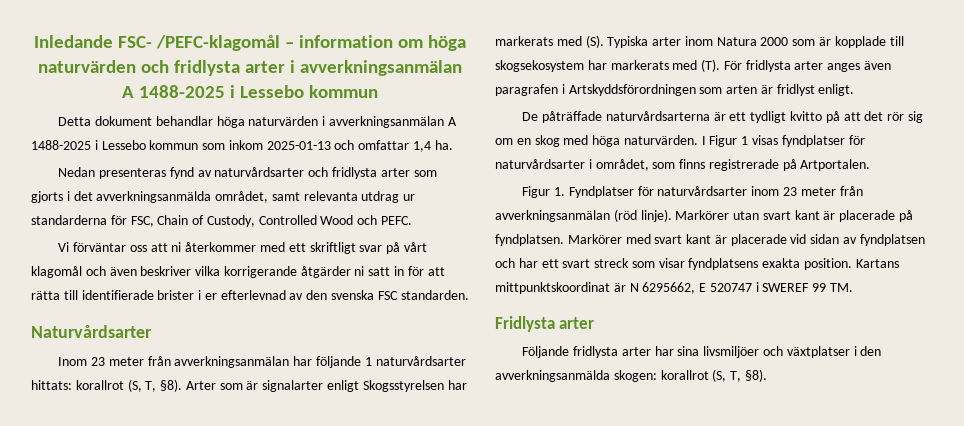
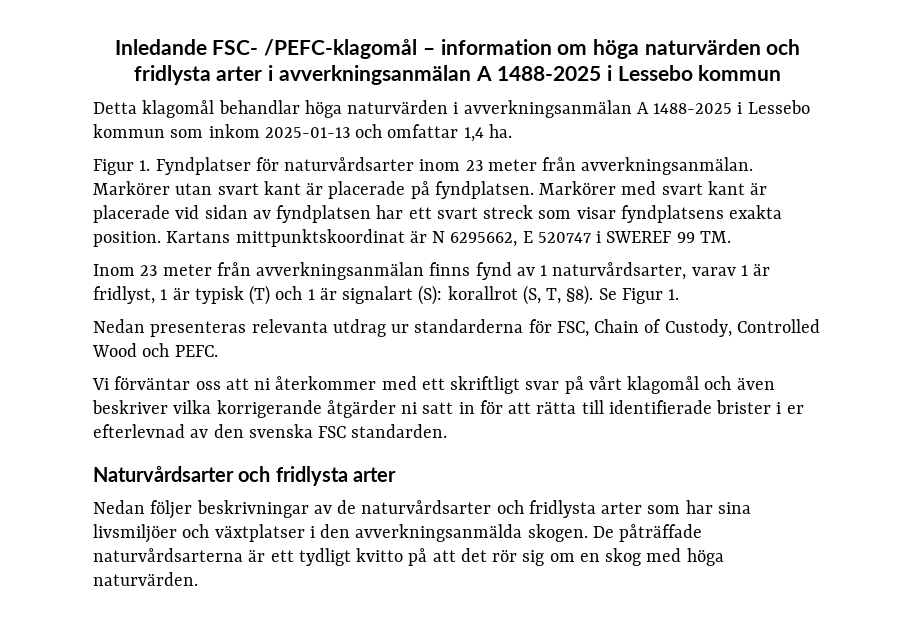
[95,116,153,126] dokument -> [142,100,215,118] klagomål
[58,167,437,179] [31,191,300,203] Nedan presenteras fynd av naturvårdsarter och fridlysta arter som gjorts i det avverkningsanmälda området, samt -> [93,157,754,175] [93,181,768,199] [93,205,783,223] [93,229,731,247] [93,262,771,280] [93,285,680,305] [93,319,247,337] Figur 1. Fyndplatser för naturvårdsarter inom 23 meter från avverkningsanmälan. Markörer utan svart kant är placerade på fyndplatsen. Markörer med svart kant är placerade vid sidan av fyndplatsen har ett svart streck som visar fyndplatsens exakta position. Kartans mittpunktskoordinat är N 6295662, E 520747 i SWEREF 99 TM. // Inom 23 meter från avverkningsanmälan finns fynd av 1 naturvårdsarter, varav 1 är fridlyst, 1 är typisk (T) och 1 är signalart (S): korallrot (S, T, §8). Se Figur 1. // Nedan presenteras
[58,356,466,368] [31,379,467,392] [495,35,904,48] [495,59,892,72] [495,84,855,96] // Inom 23 meter från avverkningsanmälan har följande 1 naturvårdsarter hittats: korallrot (S, T, §8). Arter som är signalarter enligt Skogsstyrelsen har markerats med (S). Typiska arter inom Natura 2000 som är kopplade till skogsekosystem har markerats med (T). För fridlysta arter anges även paragrafen i Artskyddsförordningen som arten är fridlyst enligt. // -> [238,466,396,486] [93,500,751,519] [93,524,588,543] och fridlysta arter // Nedan följer beskrivningar av de naturvårdsarter och fridlysta arter som har sina livsmiljöer och växtplatser i den avverkningsanmälda skogen.
[701,135,865,147] [495,159,871,171] [522,186,863,198] [495,209,914,222] [495,234,925,246] [495,258,899,270] [495,282,854,294] [495,316,595,332] [522,346,882,358] [495,369,767,382] I Figur 1 visas fyndplatser för naturvårdsarter i området, som finns registrerade på Artportalen. // Figur 1. Fyndplatser för naturvårdsarter inom 23 meter från avverkningsanmälan (röd linje). Markörer utan svart kant är placerade på fyndplatsen. Markörer med svart kant är placerade vid sidan av fyndplatsen och har ett svart streck som visar fyndplatsens exakta position. Kartans mittpunktskoordinat är N 6295662, E 520747 i SWEREF 99 TM. // Fridlysta arter // Följande fridlysta arter har sina livsmiljöer och växtplatser i den avverkningsanmälda skogen: korallrot (S, T, §8). -> (198, 579) none

